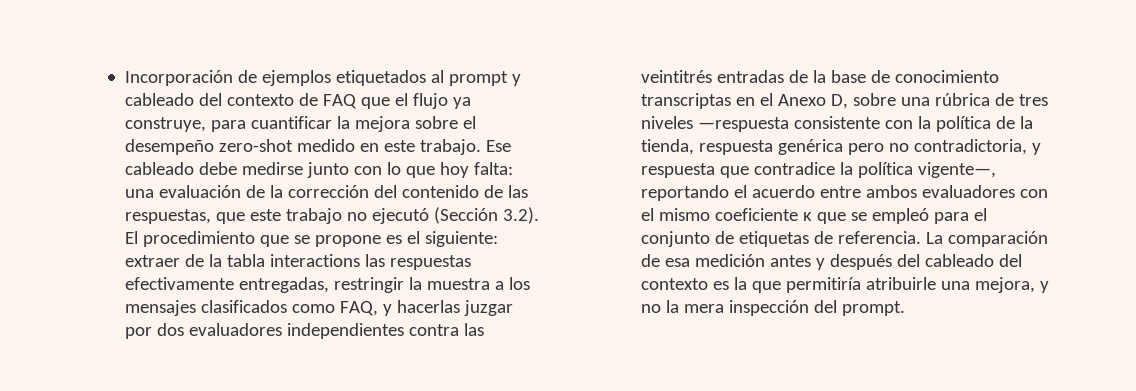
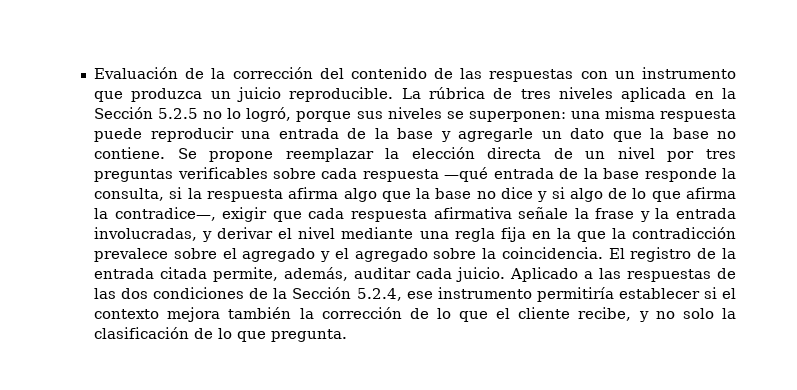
[124,70,521,86] [124,93,471,109] [124,116,476,132] [124,139,511,155] [124,162,513,178] [124,185,241,198] Incorporación de ejemplos etiquetados al prompt y cableado del contexto de FAQ que el flujo ya construye, para cuantificar la mejora sobre el desempeño zero-shot medido en este trabajo. Ese cableado debe medirse junto con lo que hoy falta: una evaluación -> [94,67,179,79] Evaluación
[124,207,539,224] [124,231,498,247] [124,254,471,270] [124,277,530,293] [124,300,513,316] [124,323,484,339] [640,70,999,83] [640,93,1048,109] [640,116,1033,132] [640,139,1041,155] [640,162,996,178] [640,185,1048,201] [640,208,987,224] [640,231,1048,247] [640,254,1022,270] [640,277,1049,293] [640,300,905,316] respuestas, que este trabajo no ejecutó (Sección 3.2). El procedimiento que se propone es el siguiente: extraer de la tabla interactions las respuestas efectivamente entregadas, restringir la muestra a los mensajes clasificados como FAQ, y hacerlas juzgar por dos evaluadores independientes contra las veintitrés entradas de la base de conocimiento transcriptas en el Anexo D, sobre una rúbrica de tres niveles —respuesta consistente con la política de la tienda, respuesta genérica pero no contradictoria, y respuesta que contradice la política vigente—, reportando el acuerdo entre ambos evaluadores con el mismo coeficiente κ que se empleó para el conjunto de etiquetas de referencia. La comparación de esa medición antes y después del cableado del contexto es la que permitiría atribuirle una mejora, y no la mera inspección del prompt. -> [489,67,736,82] [94,87,737,102] [94,107,736,122] [94,127,737,142] [94,147,736,162] [94,167,737,182] [94,187,737,202] [94,207,737,222] [94,227,737,242] [94,247,736,262] [94,267,737,282] [94,287,737,302] [94,307,737,322] [94,327,348,342] respuestas con un instrumento que produzca un juicio reproducible. La rúbrica de tres niveles aplicada en la Sección 5.2.5 no lo logró, porque sus niveles se superponen: una misma respuesta puede reproducir una entrada de la base y agregarle un dato que la base no contiene. Se propone reemplazar la elección directa de un nivel por tres preguntas verificables sobre cada respuesta —qué entrada de la base responde la consulta, si la respuesta afirma algo que la base no dice y si algo de lo que afirma la contradice—, exigir que cada respuesta afirmativa señale la frase y la entrada involucradas, y derivar el nivel mediante una regla fija en la que la contradicción prevalece sobre el agregado y el agregado sobre la coincidencia. El registro de la entrada citada permite, además, auditar cada juicio. Aplicado a las respuestas de las dos condiciones de la Sección 5.2.4, ese instrumento permitiría establecer si el contexto mejora también la corrección de lo que el cliente recibe, y no solo la clasificación de lo que pregunta.

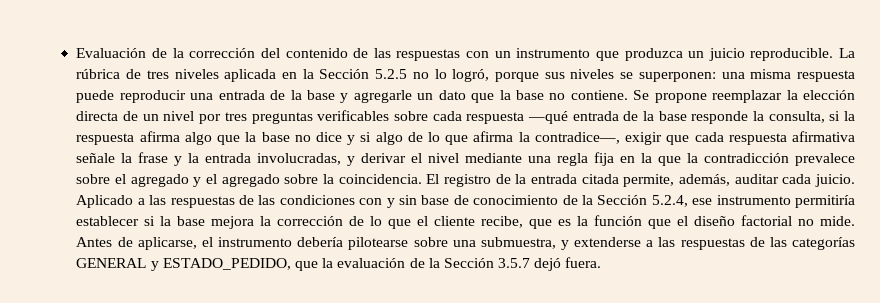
[121,287,245,299] dos condiciones -> [279,195,559,208] condiciones con y sin base de conocimiento
[722,288,737,299] [94,307,292,322] el contexto mejora también -> [160,216,255,229] la base mejora
[638,308,737,322] [94,327,348,342] y no solo la clasificación de lo que pregunta. -> [529,215,855,229] [76,237,855,250] [76,257,602,271] que es la función que el diseño factorial no mide. Antes de aplicarse, el instrumento debería pilotearse sobre una submuestra, y extenderse a las respuestas de las categorías GENERAL y ESTADO_PEDIDO, que la evaluación de la Sección 3.5.7 dejó fuera.

